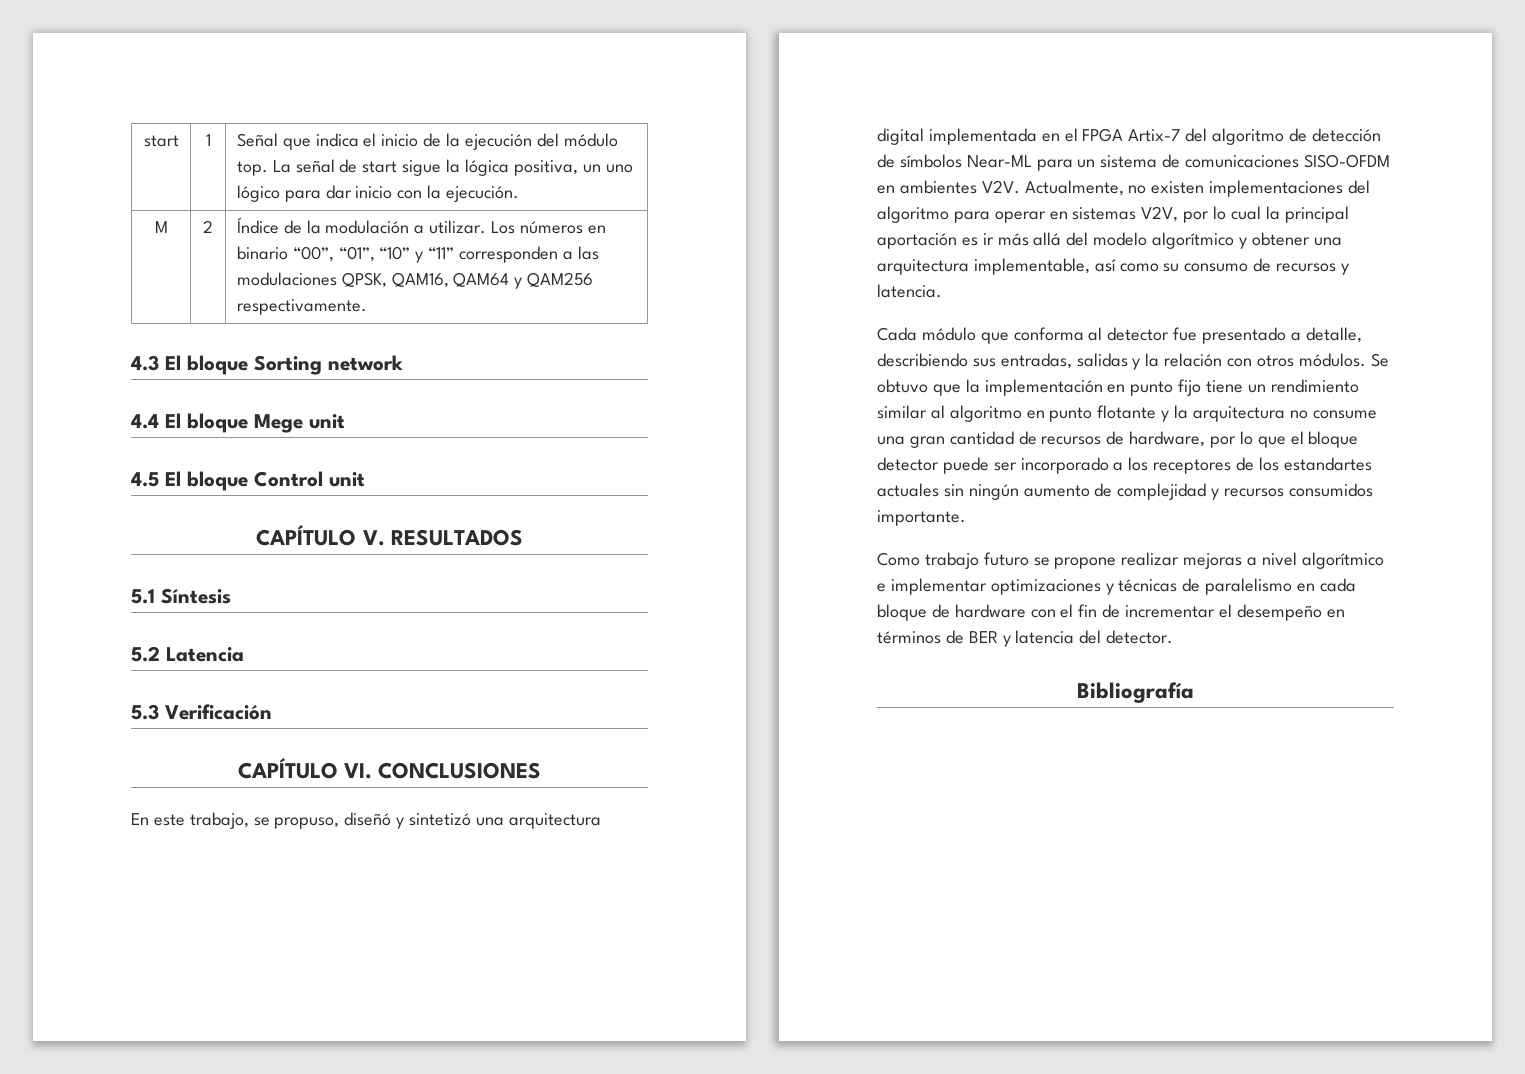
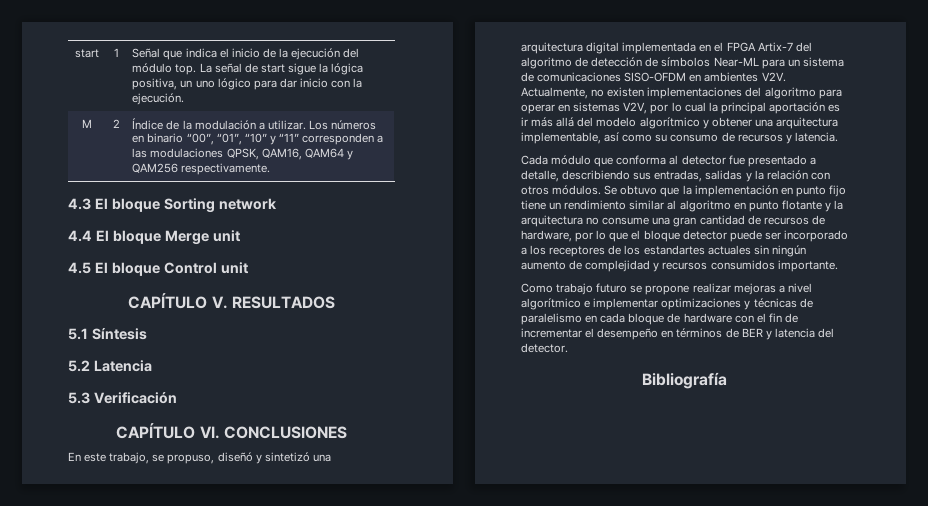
[254,414,303,433] Mege -> [164,230,209,245] Merge

